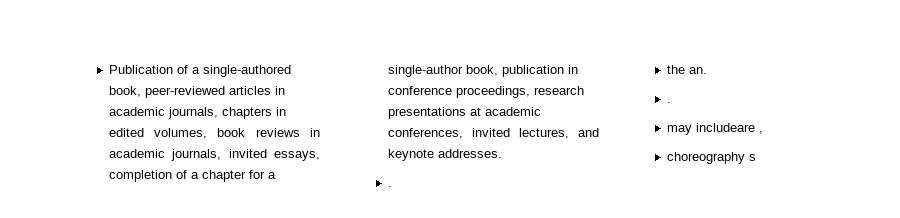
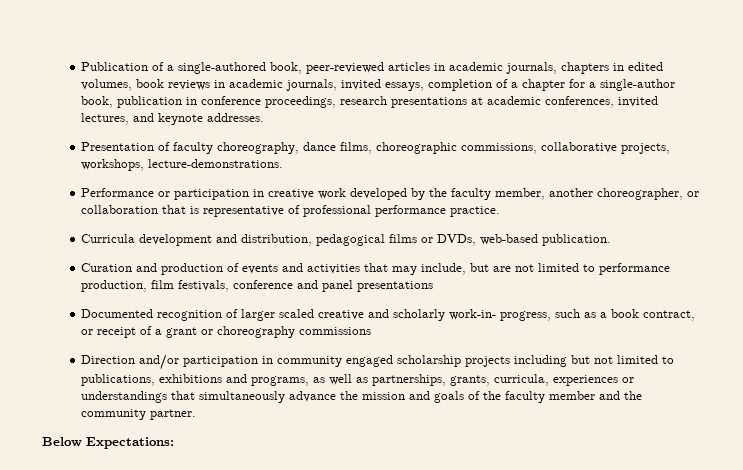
[387,186,392,187] [666,65,707,74] [666,102,671,103] [666,123,763,135] [666,152,756,164] . // the an. // . // may includeare , // choreography s -> [81,142,671,154] [81,159,284,171] [81,188,700,200] [81,205,501,217] [81,234,612,246] [81,263,671,275] [81,280,434,292] [81,309,696,321] [81,326,372,338] [81,354,675,370] [81,374,635,386] [81,391,643,403] [81,409,197,420] [42,437,174,449] Presentation of faculty choreography, dance films, choreographic commissions, collaborative projects, workshops, lecture-demonstrations. // Performance or participation in creative work developed by the faculty member, another choreographer, or collaboration that is representative of professional performance practice. // Curricula development and distribution, pedagogical films or DVDs, web-based publication. // Curation and production of events and activities that may include, but are not limited to performance production, film festivals, conference and panel presentations // Documented recognition of larger scaled creative and scholarly work-in- progress, such as a book contract, or receipt of a grant or choreography commissions // Direction and/or participation in community engaged scholarship projects including but not limited to publications, exhibitions and programs, as well as partnerships, grants, curricula, experiences or understandings that simultaneously advance the mission and goals of the faculty member and the community partner. // Below Expectations:

